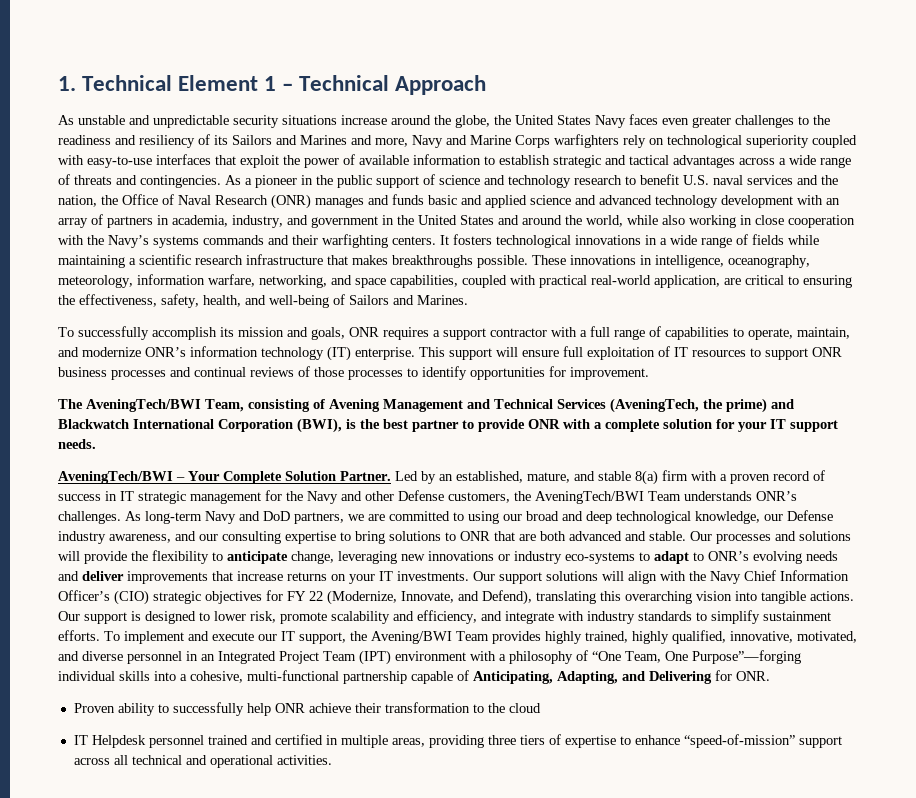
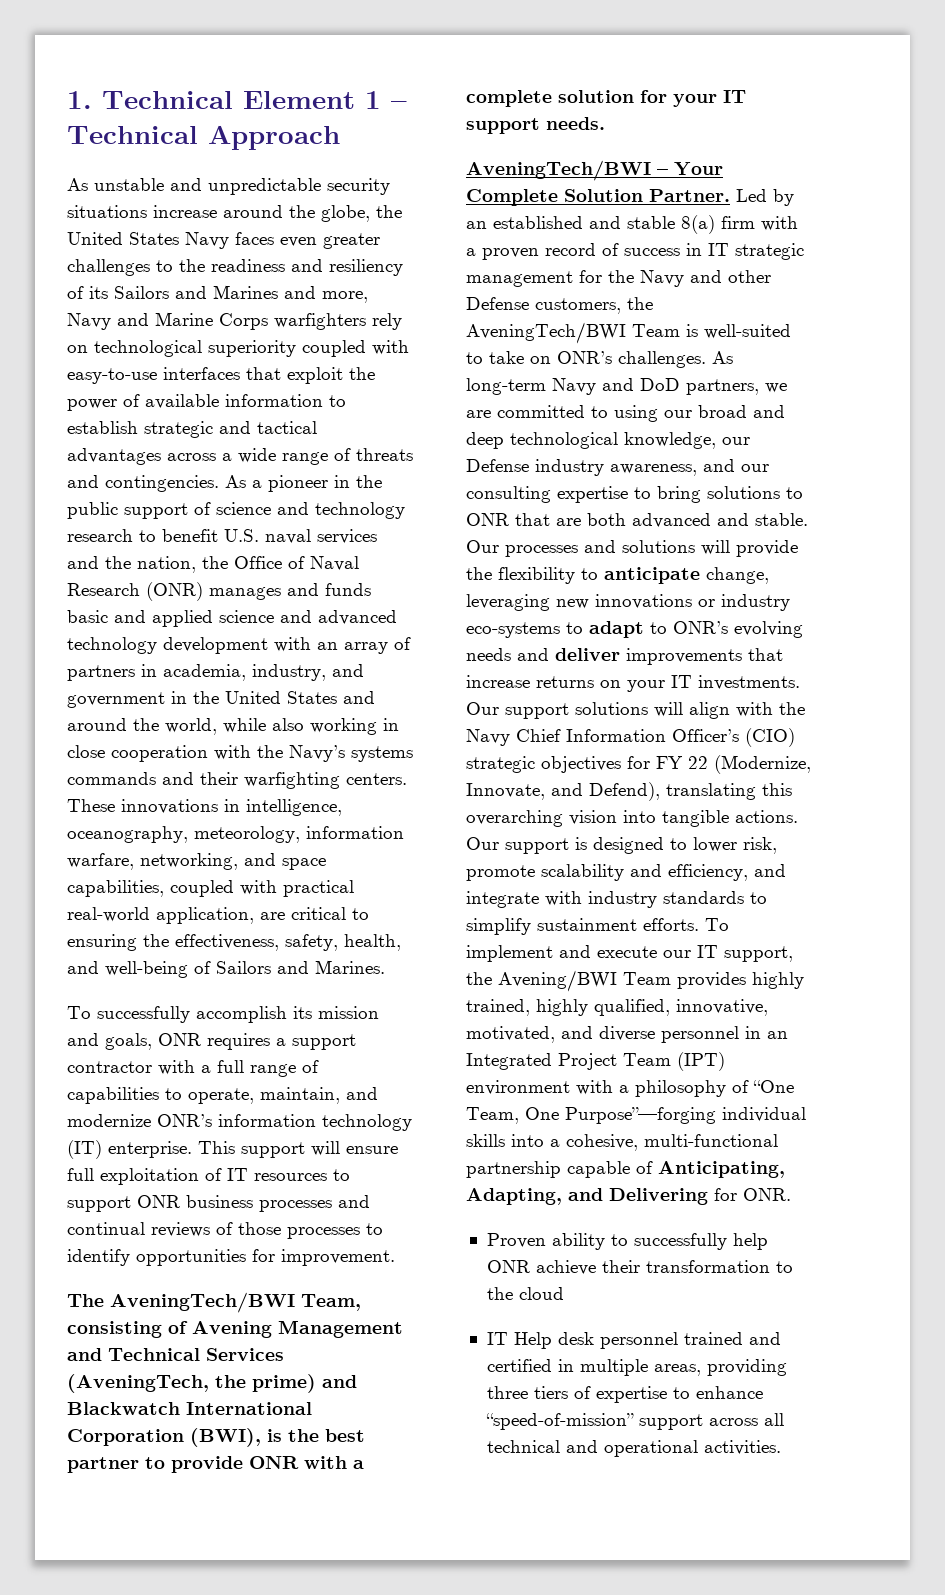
[440,234,819,248] [58,254,528,268] It fosters technological innovations in a wide range of fields while maintaining a scientific research infrastructure that makes breakthroughs possible. -> (407, 779) none
[456,471,570,483] established, mature, -> [493,216,583,229] established
[684,491,752,501] understands -> [686,324,791,339] [466,351,551,364] is well-suited to take on
[91,735,146,748] Helpdesk -> [513,1332,594,1349] Help desk

